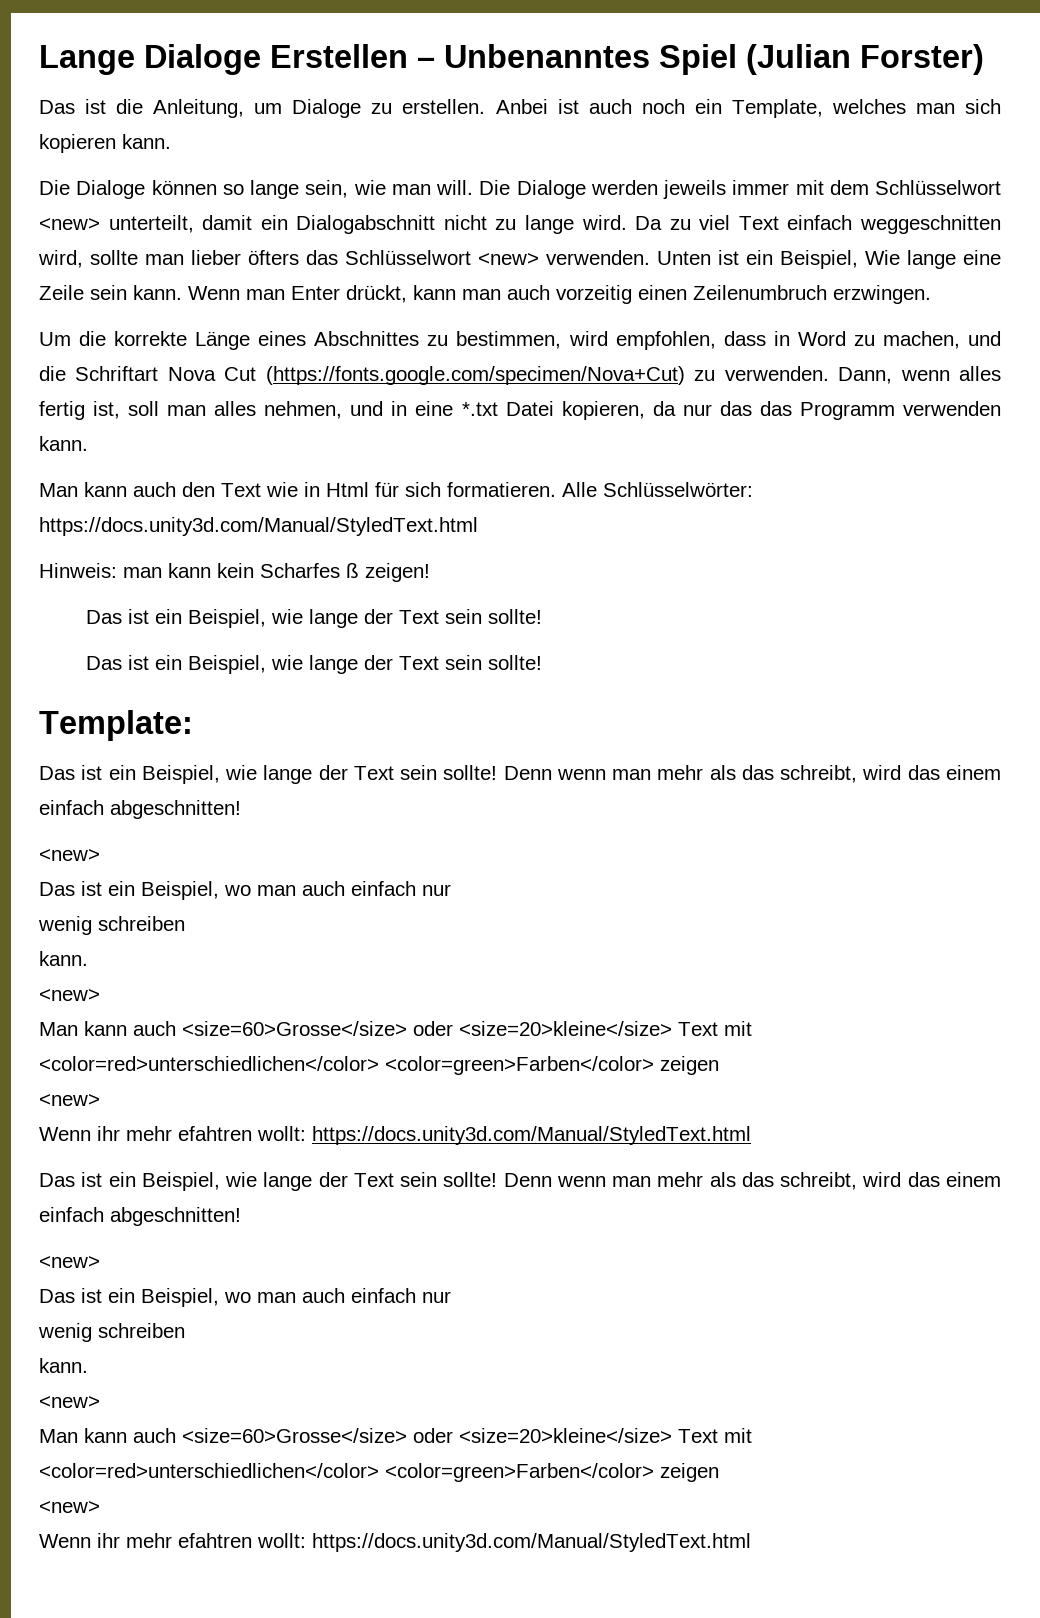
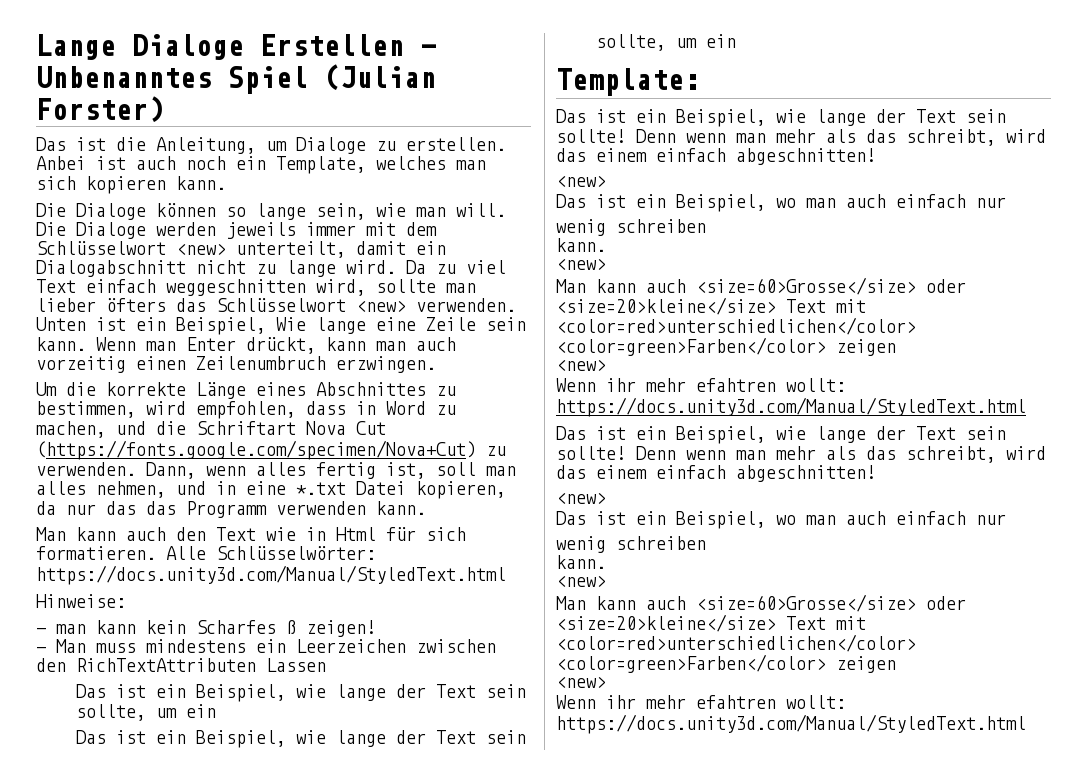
[39,563,117,578] Hinweis: -> [36,594,126,608] [36,628,46,634] Hinweise: // -
[85,609,542,628] [85,655,542,674] // Das ist ein Beispiel, wie lange der Text sein sollte! // Das ist ein Beispiel, wie lange der Text sein sollte! -> [36,639,496,653] [36,658,326,672] [75,684,526,702] [75,704,216,721] [75,730,526,748] [595,34,736,51] // - Man muss mindestens ein Leerzeichen zwischen den RichTextAttributen Lassen // Das ist ein Beispiel, wie lange der Text sein sollte, um ein // Das ist ein Beispiel, wie lange der Text sein sollte, um ein

